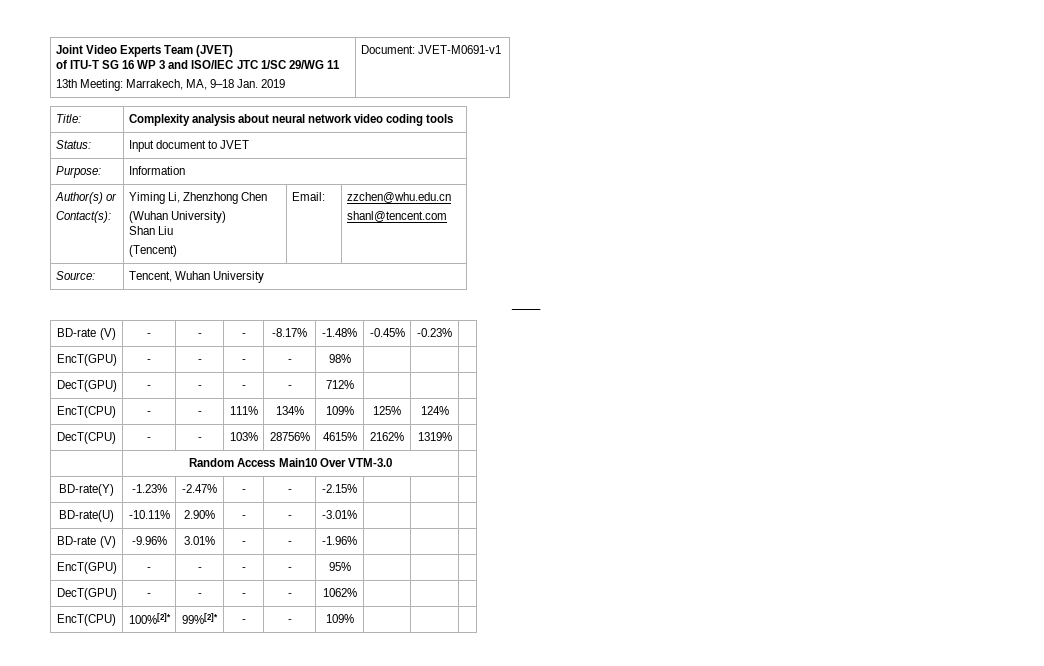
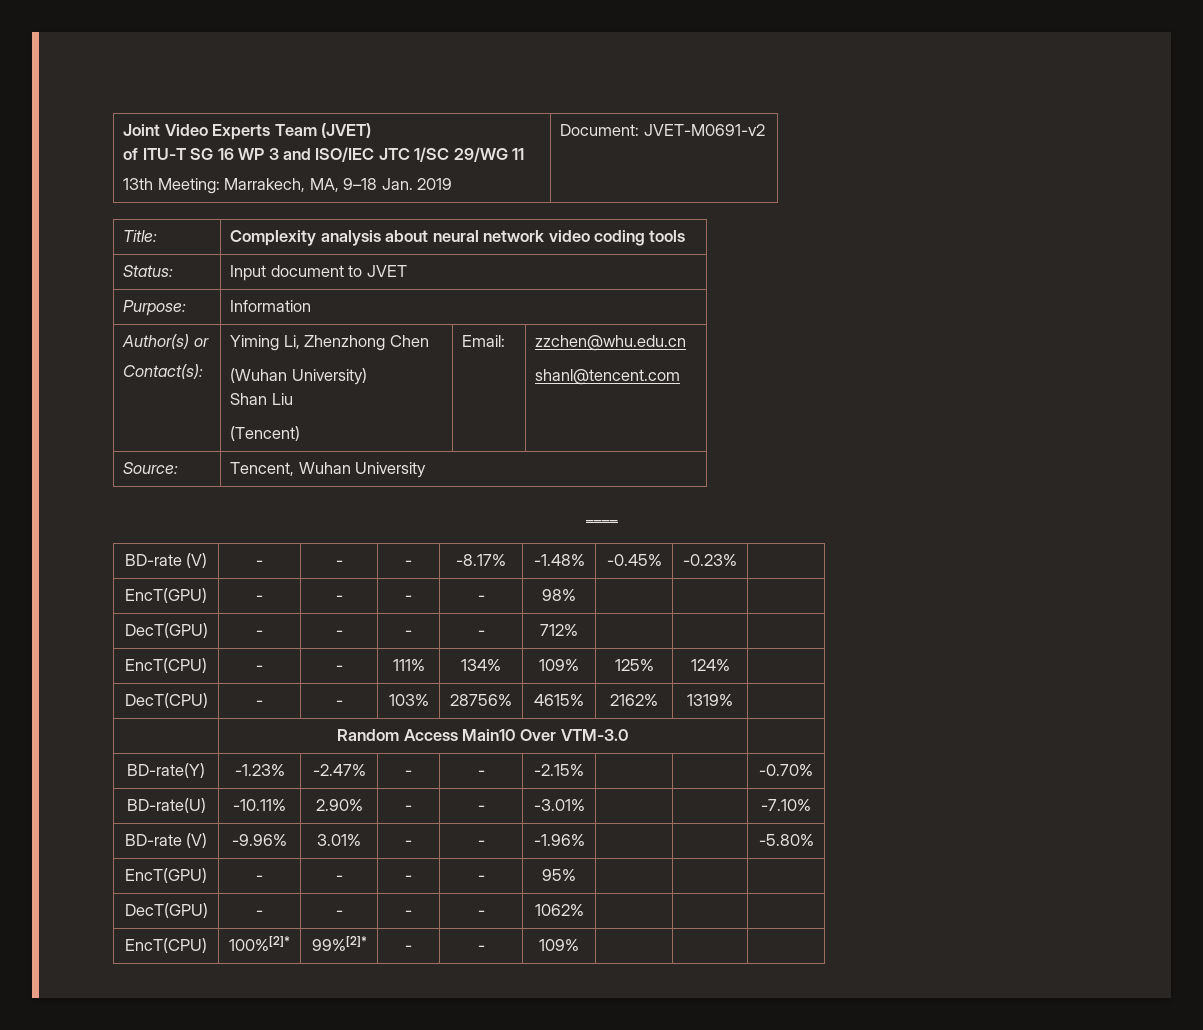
[417,45,501,54] JVET-M0691-v1 -> [643,124,765,136] JVET-M0691-v2
(357, 488) none -> [759,764,814,776] -0.70%
(357, 514) none -> [761,799,812,811] -7.10%
(357, 540) none -> [758,834,814,846] -5.80%

